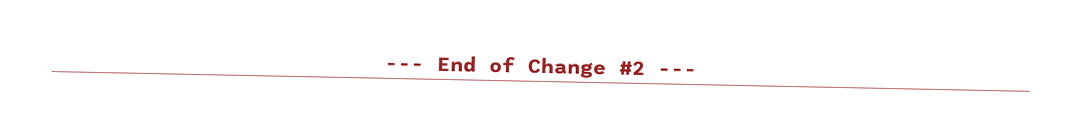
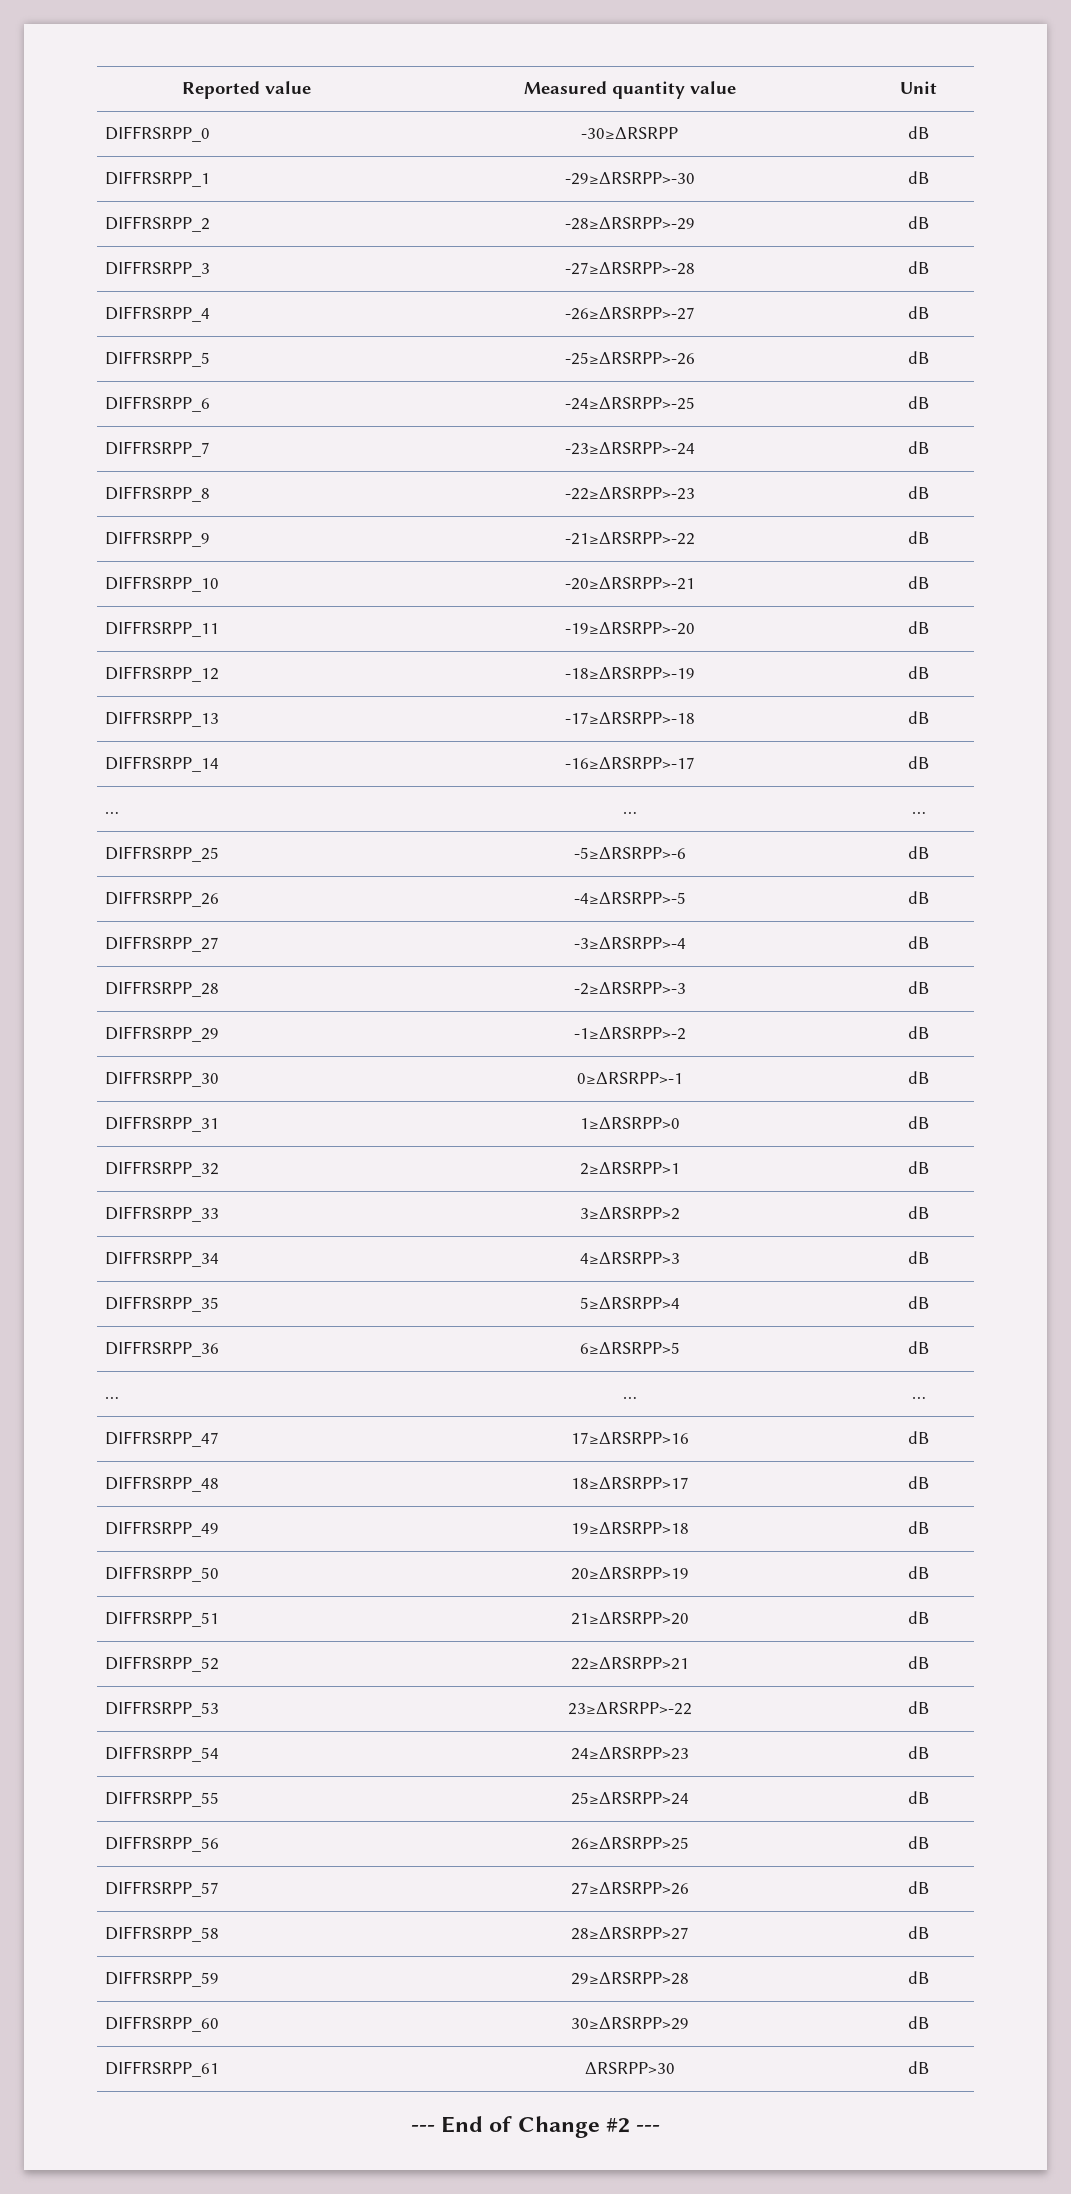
(384, 66) none -> [182,81,311,99] [523,81,736,99] [900,81,937,94] [105,126,211,142] [581,127,678,139] [908,126,929,139] [105,171,211,187] [564,172,695,185] [908,171,929,184] [105,216,211,232] [564,217,695,230] [908,216,929,229] [105,261,211,277] [564,262,695,275] [908,261,929,274] [105,306,211,322] [564,307,695,320] [908,306,929,319] [105,351,211,367] [564,352,695,365] [908,351,929,364] [105,396,211,412] [564,397,695,410] [908,396,929,409] [105,441,211,457] [564,442,695,455] [908,441,929,454] [105,486,211,502] [564,487,695,500] [908,486,929,499] [105,531,211,547] [564,532,695,545] [908,531,929,544] [105,576,220,592] [564,577,695,590] [908,576,929,589] [105,621,220,637] [564,622,695,635] [908,621,929,634] [105,666,220,682] [564,667,695,679] [908,666,929,679] [105,711,220,727] [564,712,695,724] [908,711,929,724] [105,756,220,772] [564,757,695,769] [908,756,929,769] [105,811,120,814] [622,811,637,814] [911,811,926,814] [105,846,220,862] [573,847,686,859] [908,846,929,859] [105,891,220,907] [573,892,686,904] [908,891,929,904] [105,936,220,952] [573,937,686,949] [908,936,929,949] [105,981,220,997] [573,982,686,995] [908,981,929,994] [105,1026,220,1042] [573,1027,686,1040] [908,1026,929,1039] [105,1071,220,1087] [576,1072,683,1084] [908,1071,929,1084] [105,1116,220,1132] [579,1117,680,1129] [908,1116,929,1129] [105,1161,220,1177] [579,1162,680,1175] [908,1161,929,1174] [105,1206,220,1222] [579,1207,680,1220] [908,1206,929,1219] [105,1251,220,1267] [579,1252,680,1264] [908,1251,929,1264] [105,1296,220,1312] [579,1297,680,1309] [908,1296,929,1309] [105,1341,220,1357] [579,1342,680,1354] [908,1341,929,1354] [105,1396,120,1399] [622,1396,637,1399] [911,1396,926,1399] [105,1431,220,1447] [570,1432,689,1444] [908,1431,929,1444] [105,1476,220,1492] [570,1477,689,1489] [908,1476,929,1489] [105,1521,220,1537] [570,1522,689,1534] [908,1521,929,1534] [105,1566,220,1582] [570,1567,689,1580] [908,1566,929,1579] [105,1611,220,1627] [570,1612,689,1625] [908,1611,929,1624] [105,1656,220,1672] [570,1657,689,1670] [908,1656,929,1669] [105,1701,220,1717] [567,1702,692,1715] [908,1701,929,1714] [105,1746,220,1762] [570,1747,689,1760] [908,1746,929,1759] [105,1791,220,1807] [570,1792,689,1805] [908,1791,929,1804] [105,1836,220,1852] [570,1837,689,1850] [908,1836,929,1849] [105,1881,220,1897] [570,1882,689,1895] [908,1881,929,1894] [105,1926,220,1942] [570,1927,689,1940] [908,1926,929,1939] [105,1971,220,1987] [570,1972,689,1985] [908,1971,929,1984] [105,2016,220,2032] [570,2017,689,2030] [908,2016,929,2029] [105,2061,220,2077] [584,2062,675,2074] [908,2061,929,2074] Reported value | Measured quantity value | Unit // DIFFRSRPP_0 | -30≥ΔRSRPP | dB // DIFFRSRPP_1 | -29≥ΔRSRPP>-30 | dB // DIFFRSRPP_2 | -28≥ΔRSRPP>-29 | dB // DIFFRSRPP_3 | -27≥ΔRSRPP>-28 | dB // DIFFRSRPP_4 | -26≥ΔRSRPP>-27 | dB // DIFFRSRPP_5 | -25≥ΔRSRPP>-26 | dB // DIFFRSRPP_6 | -24≥ΔRSRPP>-25 | dB // DIFFRSRPP_7 | -23≥ΔRSRPP>-24 | dB // DIFFRSRPP_8 | -22≥ΔRSRPP>-23 | dB // DIFFRSRPP_9 | -21≥ΔRSRPP>-22 | dB // DIFFRSRPP_10 | -20≥ΔRSRPP>-21 | dB // DIFFRSRPP_11 | -19≥ΔRSRPP>-20 | dB // DIFFRSRPP_12 | -18≥ΔRSRPP>-19 | dB // DIFFRSRPP_13 | -17≥ΔRSRPP>-18 | dB // DIFFRSRPP_14 | -16≥ΔRSRPP>-17 | dB // … | … | … // DIFFRSRPP_25 | -5≥ΔRSRPP>-6 | dB // DIFFRSRPP_26 | -4≥ΔRSRPP>-5 | dB // DIFFRSRPP_27 | -3≥ΔRSRPP>-4 | dB // DIFFRSRPP_28 | -2≥ΔRSRPP>-3 | dB // DIFFRSRPP_29 | -1≥ΔRSRPP>-2 | dB // DIFFRSRPP_30 | 0≥ΔRSRPP>-1 | dB // DIFFRSRPP_31 | 1≥ΔRSRPP>0 | dB // DIFFRSRPP_32 | 2≥ΔRSRPP>1 | dB // DIFFRSRPP_33 | 3≥ΔRSRPP>2 | dB // DIFFRSRPP_34 | 4≥ΔRSRPP>3 | dB // DIFFRSRPP_35 | 5≥ΔRSRPP>4 | dB // DIFFRSRPP_36 | 6≥ΔRSRPP>5 | dB // … | … | … // DIFFRSRPP_47 | 17≥ΔRSRPP>16 | dB // DIFFRSRPP_48 | 18≥ΔRSRPP>17 | dB // DIFFRSRPP_49 | 19≥ΔRSRPP>18 | dB // DIFFRSRPP_50 | 20≥ΔRSRPP>19 | dB // DIFFRSRPP_51 | 21≥ΔRSRPP>20 | dB // DIFFRSRPP_52 | 22≥ΔRSRPP>21 | dB // DIFFRSRPP_53 | 23≥ΔRSRPP>-22 | dB // DIFFRSRPP_54 | 24≥ΔRSRPP>23 | dB // DIFFRSRPP_55 | 25≥ΔRSRPP>24 | dB // DIFFRSRPP_56 | 26≥ΔRSRPP>25 | dB // DIFFRSRPP_57 | 27≥ΔRSRPP>26 | dB // DIFFRSRPP_58 | 28≥ΔRSRPP>27 | dB // DIFFRSRPP_59 | 29≥ΔRSRPP>28 | dB // DIFFRSRPP_60 | 30≥ΔRSRPP>29 | dB // DIFFRSRPP_61 | ΔRSRPP>30 | dB //

